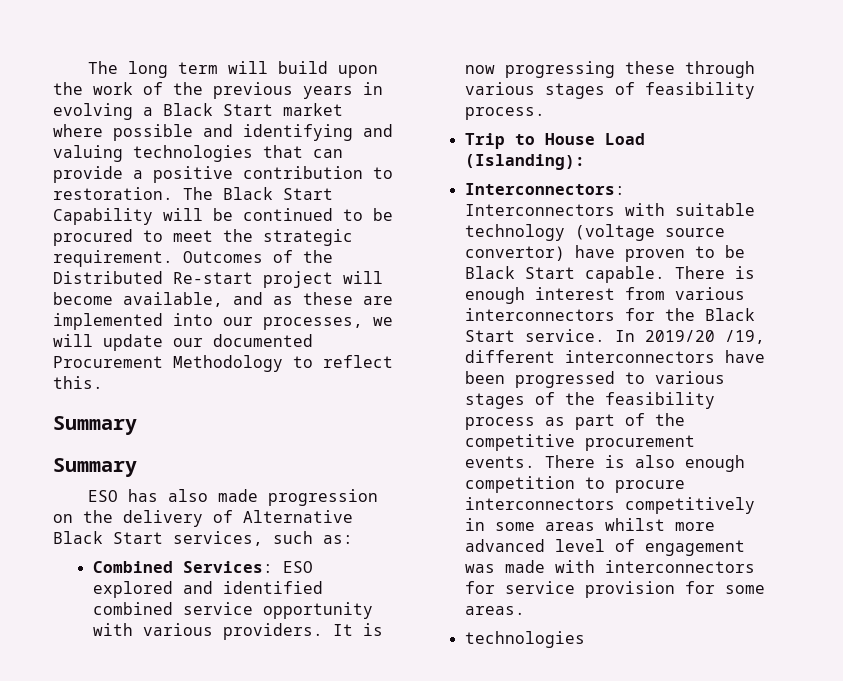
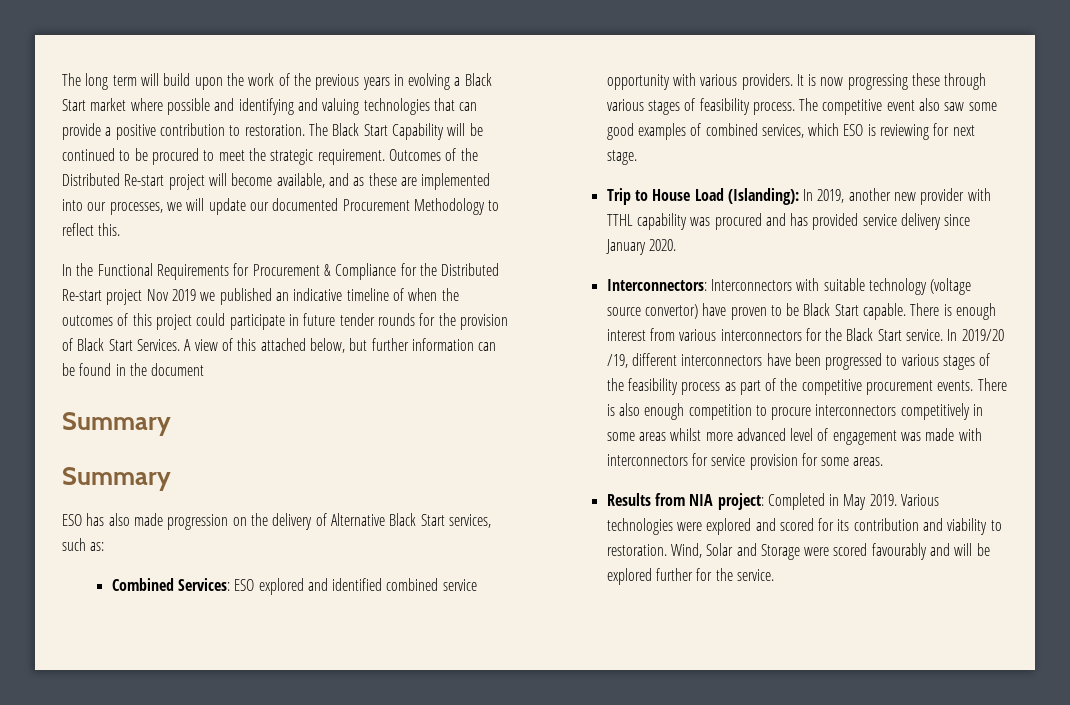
(103, 382) none -> [62,263,500,280] [62,288,459,305] [62,313,508,330] [62,338,497,353] [62,363,205,376] // In the Functional Requirements for Procurement & Compliance for the Distributed Re-start project Nov 2019 we published an indicative timeline of when the outcomes of this project could participate in future tender rounds for the provision of Black Start Services. A view of this attached below, but further information can be found in the document
(545, 113) none -> [799,98,997,115] [606,123,975,140] [606,150,637,165] The competitive event also saw some good examples of combined services, which ESO is reviewing for next stage.
(585, 162) none -> [803,188,991,205] [606,213,971,230] [605,239,676,255] In 2019, another new provider with TTHL capability was procured and has provided service delivery since January 2020.
[464,631,585,648] technologies -> [606,493,940,510] [606,518,1002,535] [606,543,990,560] [606,568,774,585] Results from NIA project: Completed in May 2019. Various technologies were explored and scored for its contribution and viability to restoration. Wind, Solar and Storage were scored favourably and will be explored further for the service.

